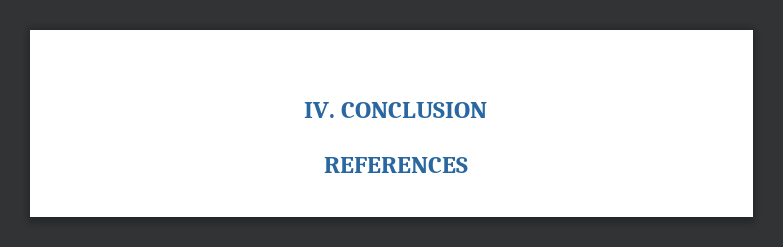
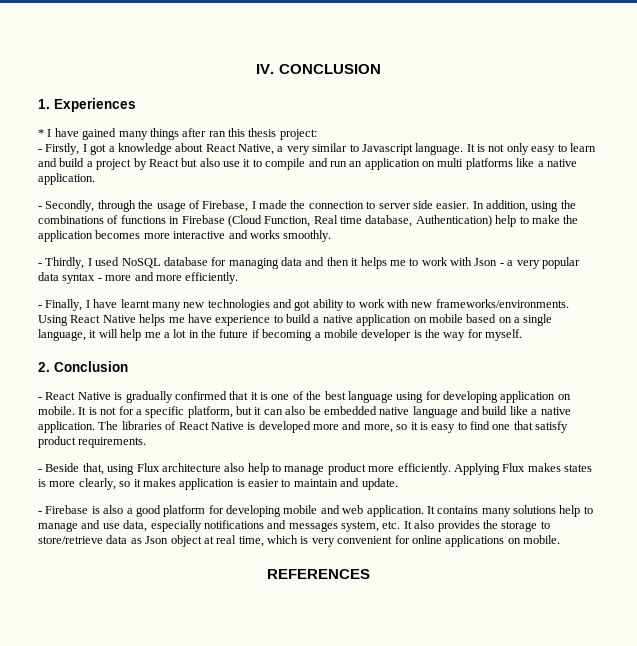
(488, 110) none -> [38,98,136,112] [38,128,317,140] [38,143,596,155] [38,158,577,170] [38,173,95,185] [38,200,576,212] [38,215,579,227] [38,230,332,242] [38,257,580,269] [38,272,239,284] [38,299,569,311] [38,314,553,326] [38,329,523,341] [38,361,128,372] [38,391,571,403] [38,406,571,418] [38,421,569,433] [38,436,147,448] [38,463,592,475] [38,478,398,490] [38,505,593,517] [38,520,550,532] [38,535,560,547] // 1. Experiences // * I have gained many things after ran this thesis project: // - Firstly, I got a knowledge about React Native, a very similar to Javascript language. It is not only easy to learn and build a project by React but also use it to compile and run an application on multi platforms like a native application. // - Secondly, through the usage of Firebase, I made the connection to server side easier. In addition, using the combinations of functions in Firebase (Cloud Function, Real time database, Authentication) help to make the application becomes more interactive and works smoothly. // - Thirdly, I used NoSQL database for managing data and then it helps me to work with Json - a very popular data syntax - more and more efficiently. // - Finally, I have learnt many new technologies and got ability to work with new frameworks/environments. Using React Native helps me have experience to build a native application on mobile based on a single language, it will help me a lot in the future if becoming a mobile developer is the way for myself. // 2. Conclusion // - React Native is gradually confirmed that it is one of the best language using for developing application on mobile. It is not for a specific platform, but it can also be embedded native language and build like a native application. The libraries of React Native is developed more and more, so it is easy to find one that satisfy product requirements. // - Beside that, using Flux architecture also help to manage product more efficiently. Applying Flux makes states is more clearly, so it makes application is easier to maintain and update. // - Firebase is also a good platform for developing mobile and web application. It contains many solutions help to manage and use data, especially notifications and messages system, etc. It also provides the storage to store/retrieve data as Json object at real time, which is very convenient for online applications on mobile.

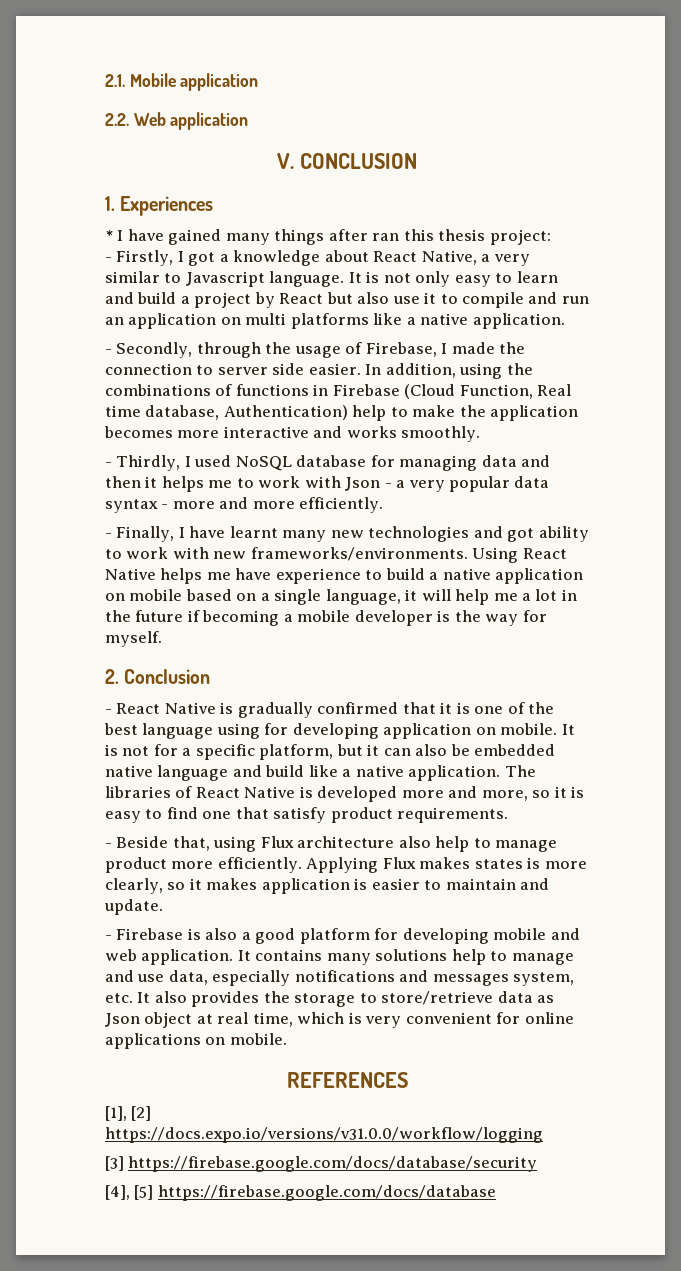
[256,64,275,74] IV. -> [105,73,259,91] [105,112,249,130] [277,153,295,169] 2.1. Mobile application // 2.2. Web application // V.
(370, 574) none -> [105,1106,152,1121] [105,1127,543,1143] [105,1156,538,1172] [105,1185,496,1201] // [1], [2] https://docs.expo.io/versions/v31.0.0/workflow/logging // [3] https://firebase.google.com/docs/database/security // [4], [5] https://firebase.google.com/docs/database

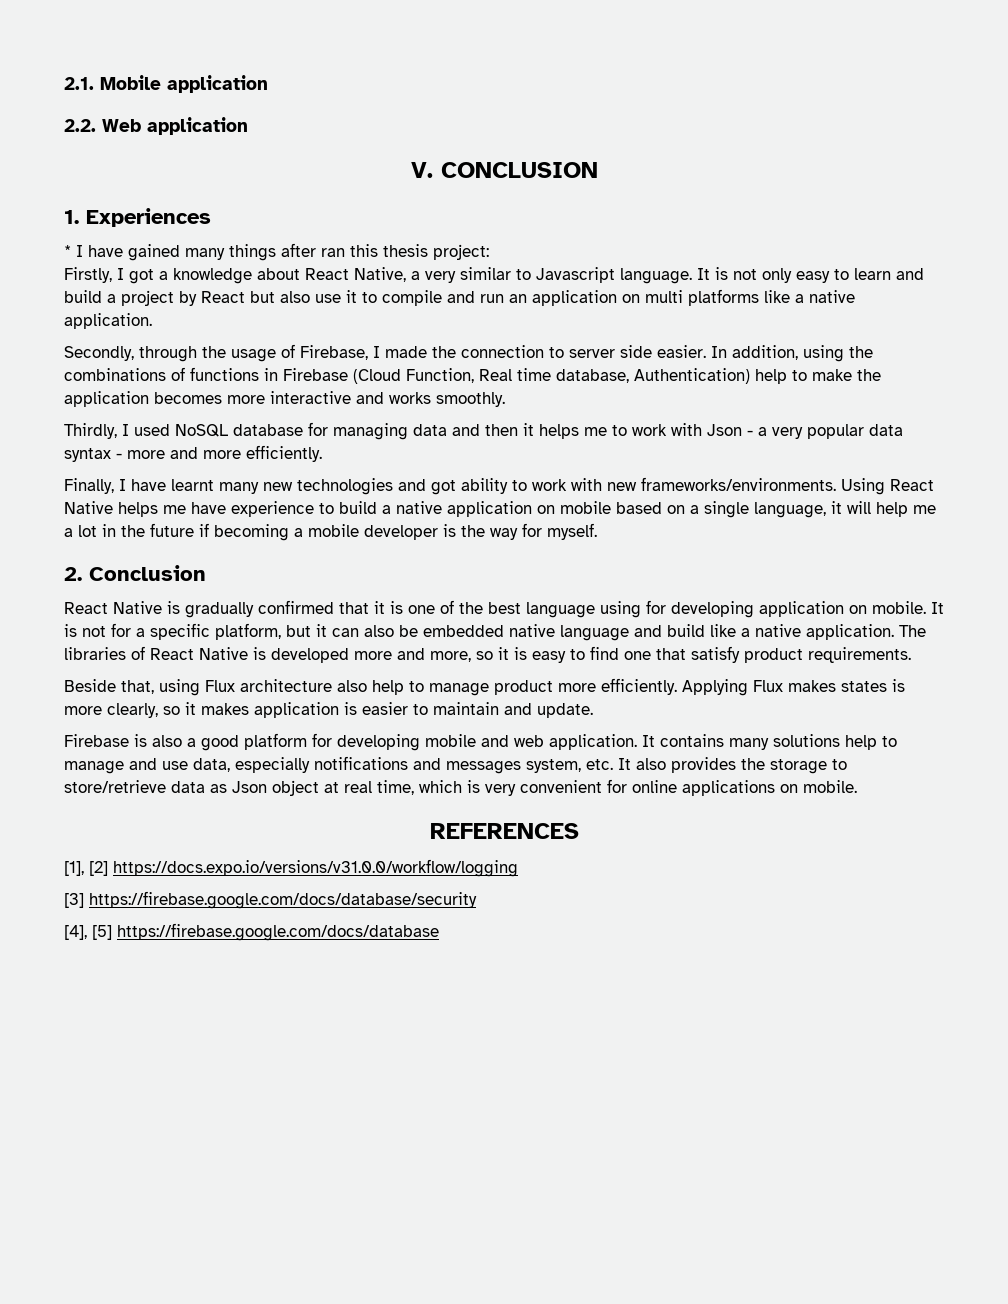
[105,257,112,262] - -> (489, 252) none
[105,349,112,354] - -> (152, 321) none
[105,462,112,467] - -> (505, 399) none
[105,533,112,538] - -> (322, 453) none
[105,709,112,714] - -> (206, 573) none
[105,843,112,848] - -> (911, 655) none
[105,935,112,940] - -> (593, 710) none

